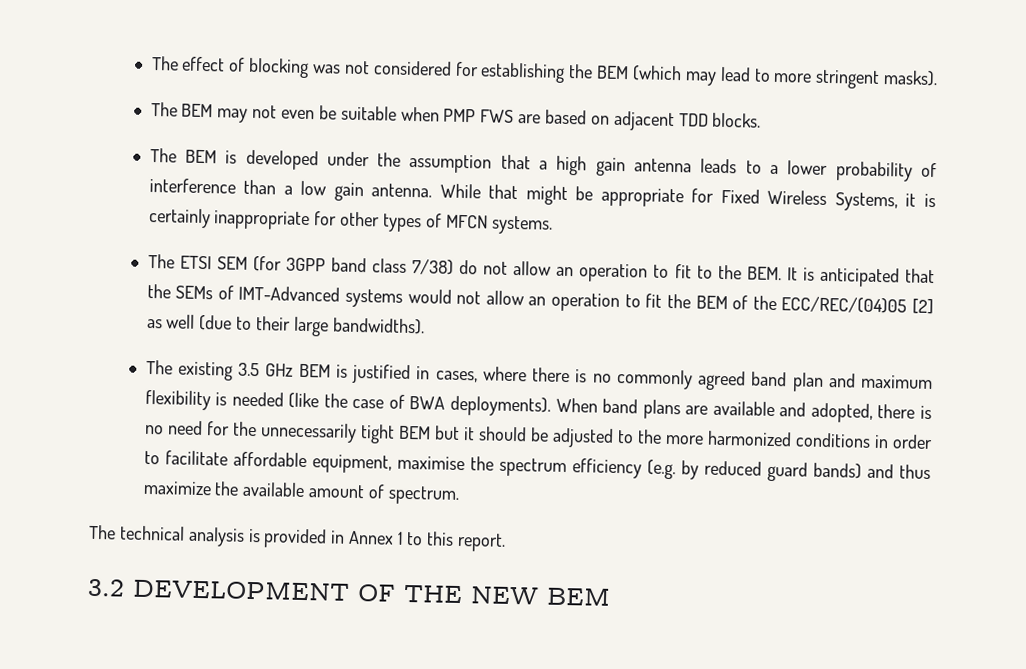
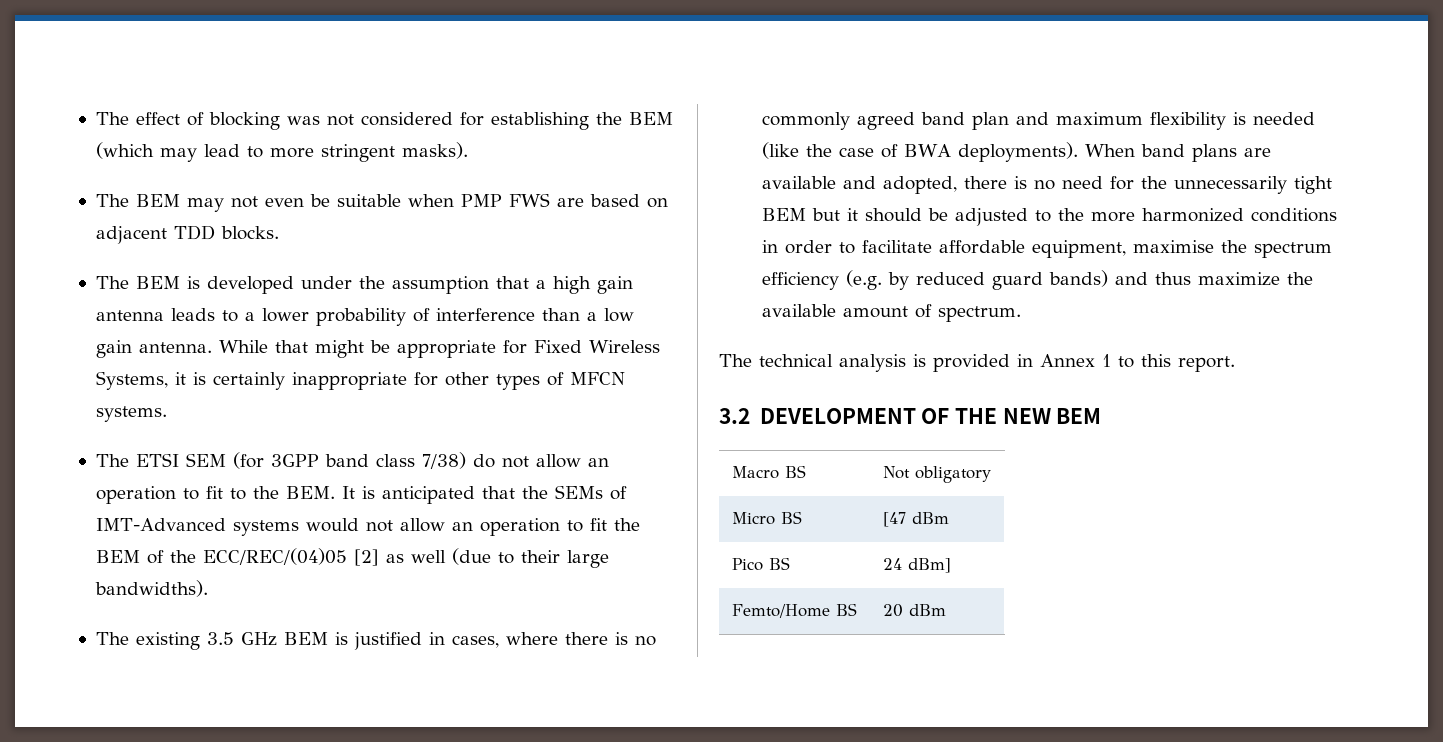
(611, 596) none -> [731,465,806,479] [882,466,991,483] [731,511,802,525] [882,512,949,527] [731,557,790,571] [882,558,951,573] [731,603,857,618] [882,604,946,617] // Macro BS | Not obligatory // Micro BS | [47 dBm // Pico BS | 24 dBm] // Femto/Home BS | 20 dBm

